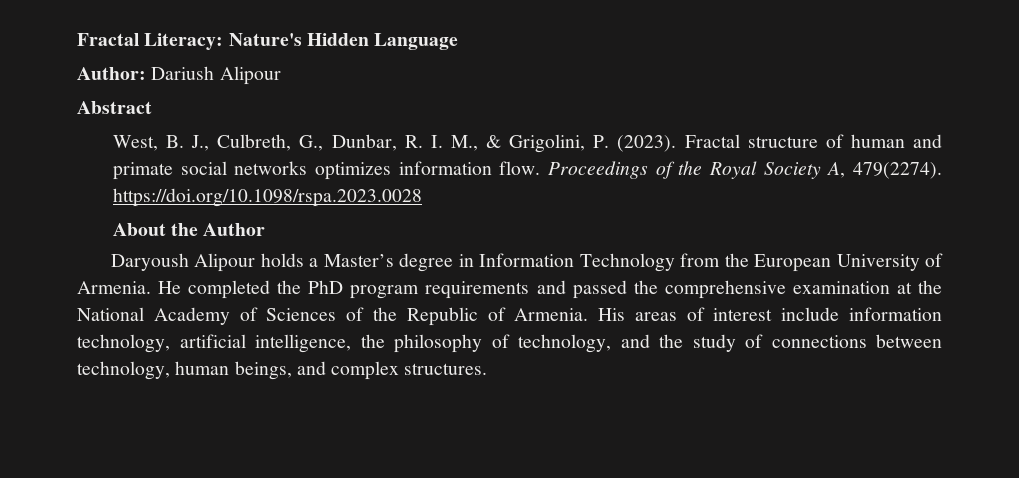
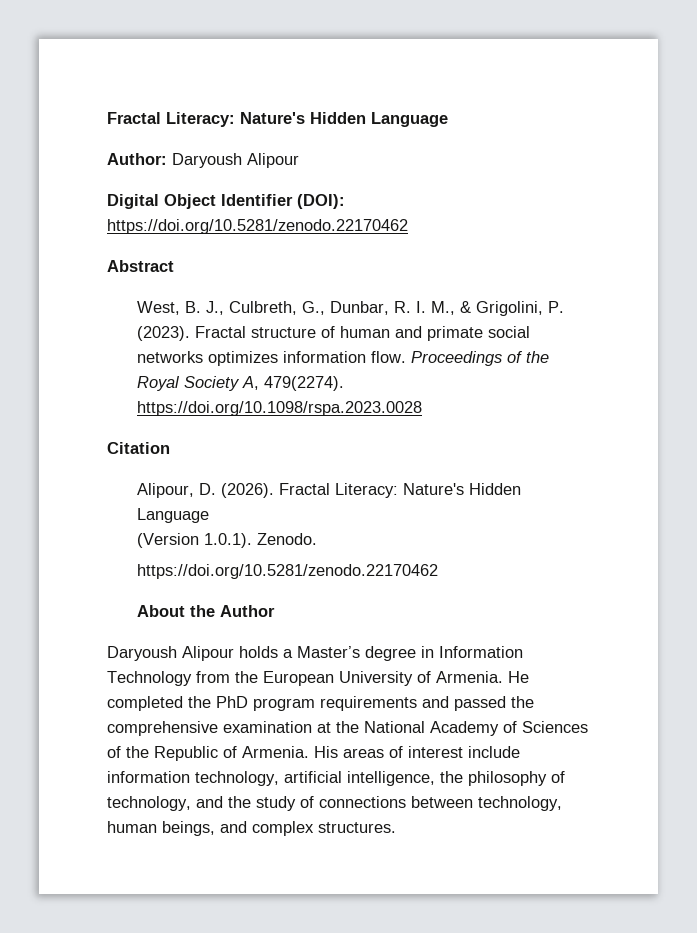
[151,66,281,85] Dariush Alipour -> [172,153,299,168] [107,194,345,209] [107,219,408,234] Daryoush Alipour // Digital Object Identifier (DOI): https://doi.org/10.5281/zenodo.22170462
(422, 197) none -> [107,442,170,454] [136,483,521,498] [136,508,209,523] [136,533,317,548] [136,564,438,579] // Citation // Alipour, D. (2026). Fractal Literacy: Nature's Hidden Language // (Version 1.0.1). Zenodo. // https://doi.org/10.5281/zenodo.22170462

